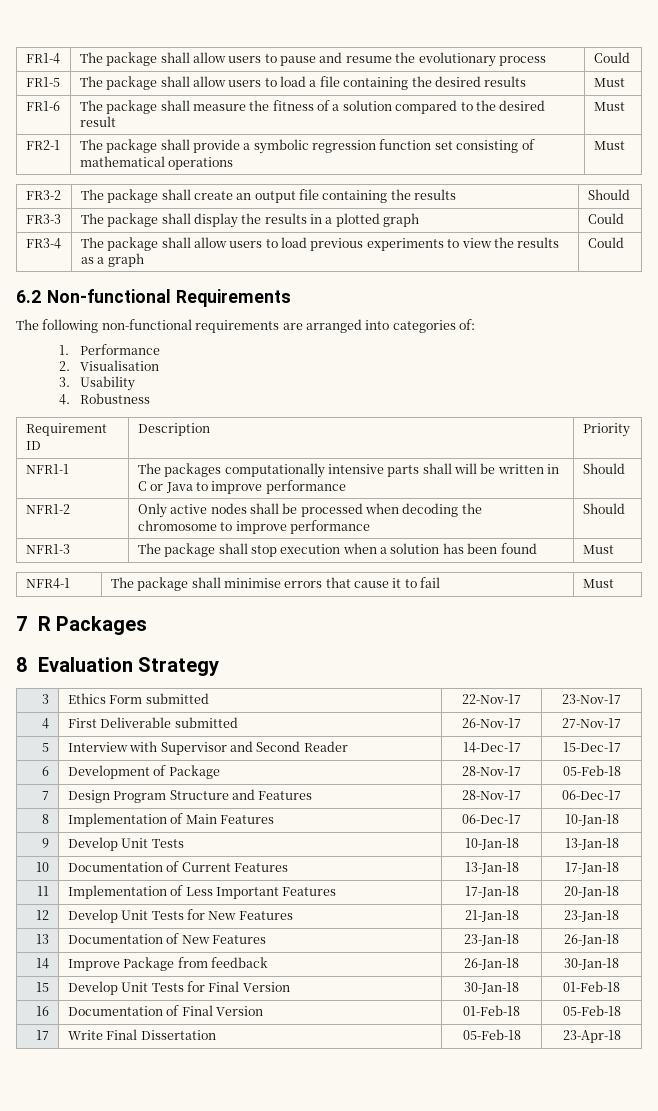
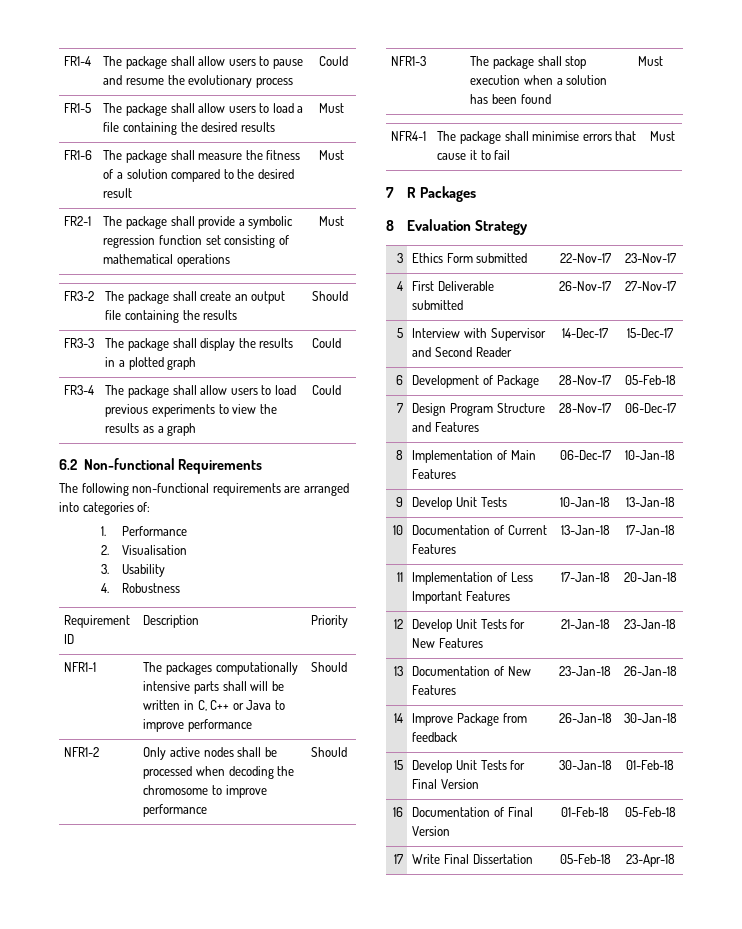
[137,481,147,491] C -> [197,700,230,711] C, C++

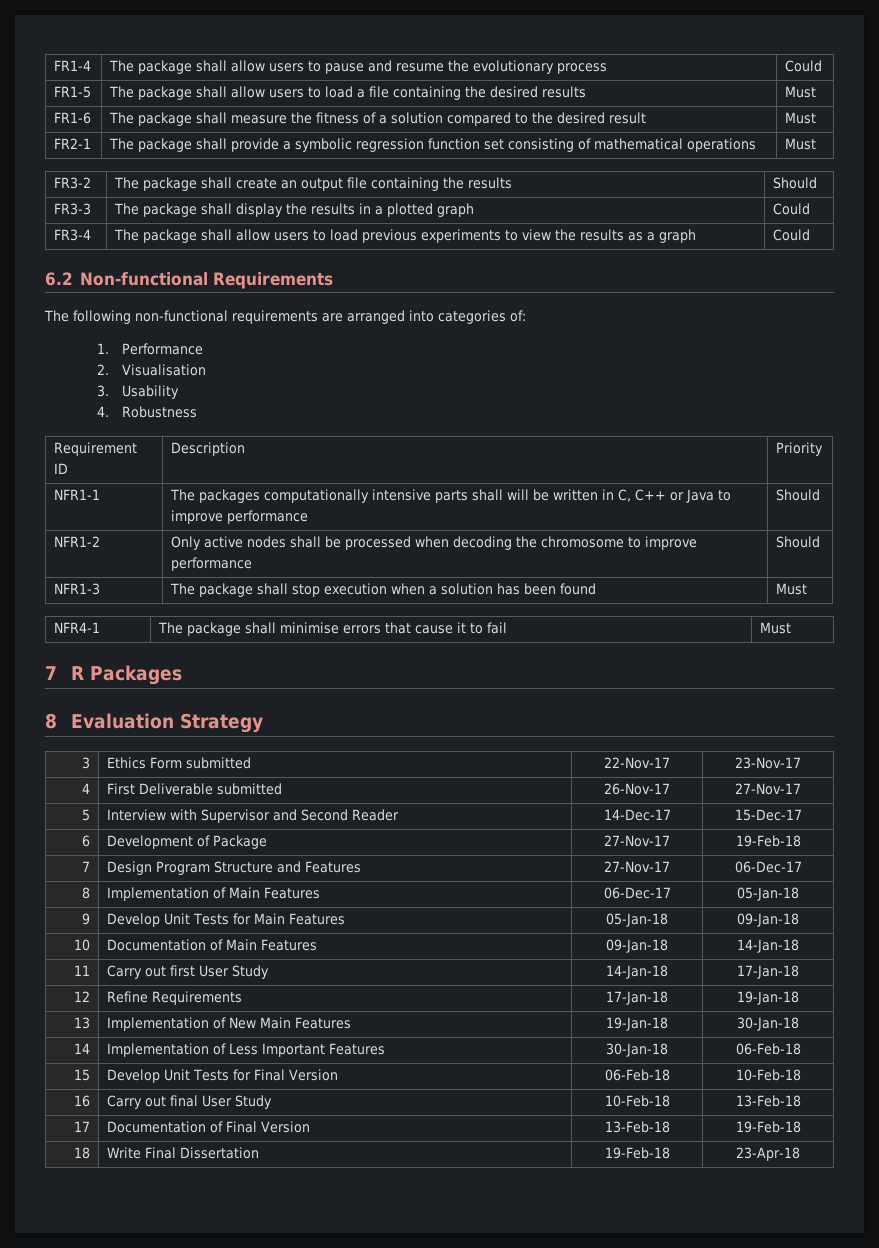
[559,375,611,385] [624,375,676,385] 28-Nov-17 | 05-Feb-18 -> [604,835,670,847] [735,835,801,847] 27-Nov-17 | 19-Feb-18
[559,403,611,413] 28-Nov-17 -> [604,861,670,873] 27-Nov-17
[625,450,675,460] 10-Jan-18 -> [737,887,799,901] 05-Jan-18
[560,497,610,507] [625,497,675,507] | 10-Jan-18 | 13-Jan-18 -> [233,913,346,925] [606,913,668,927] [737,913,799,927] for Main Features | 05-Jan-18 | 09-Jan-18
[507,525,547,535] [412,544,457,554] [560,525,610,535] [625,525,675,535] [396,572,403,582] Current Features | 13-Jan-18 | 17-Jan-18 // 11 -> [226,939,318,951] [606,939,668,953] [737,939,799,953] [73,965,90,976] [107,965,270,979] [606,965,668,979] [737,965,799,979] [73,991,90,1002] [107,991,243,1005] [606,991,668,1005] [737,991,799,1005] [73,1017,90,1029] [107,1017,352,1031] [606,1017,668,1031] [737,1017,799,1031] [73,1043,90,1054] Main Features | 09-Jan-18 | 14-Jan-18 // 11 | Carry out first User Study | 14-Jan-18 | 17-Jan-18 // 12 | Refine Requirements | 17-Jan-18 | 19-Jan-18 // 13 | Implementation of New Main Features | 19-Jan-18 | 30-Jan-18 // 14
[560,572,610,582] [623,572,677,582] [393,619,403,629] [412,619,526,632] [412,638,483,648] [560,619,610,629] [624,619,676,629] [393,666,403,676] [412,666,531,676] [412,685,457,695] [559,666,611,676] [623,666,677,676] [393,713,403,723] [412,713,527,726] [412,732,458,742] [558,713,612,723] [623,713,677,723] 17-Jan-18 | 20-Jan-18 // 12 | Develop Unit Tests for New Features | 21-Jan-18 | 23-Jan-18 // 13 | Documentation of New Features | 23-Jan-18 | 26-Jan-18 // 14 | Improve Package from feedback | 26-Jan-18 | 30-Jan-18 -> [606,1043,668,1057] [735,1043,801,1055] 30-Jan-18 | 06-Feb-18
[558,760,612,770] [626,760,674,770] 30-Jan-18 | 01-Feb-18 -> [604,1069,670,1081] [735,1069,801,1081] 06-Feb-18 | 10-Feb-18
(403, 812) none -> [107,1095,273,1109] [604,1095,670,1107] [735,1095,801,1107] [73,1121,90,1132] | Carry out final User Study | 10-Feb-18 | 13-Feb-18 // 17
[561,807,609,817] [624,807,676,817] [393,854,403,864] 01-Feb-18 | 05-Feb-18 // 17 -> [604,1121,670,1133] [735,1121,801,1133] [73,1147,90,1159] 13-Feb-18 | 19-Feb-18 // 18
[559,854,611,864] 05-Feb-18 -> [604,1147,670,1159] 19-Feb-18

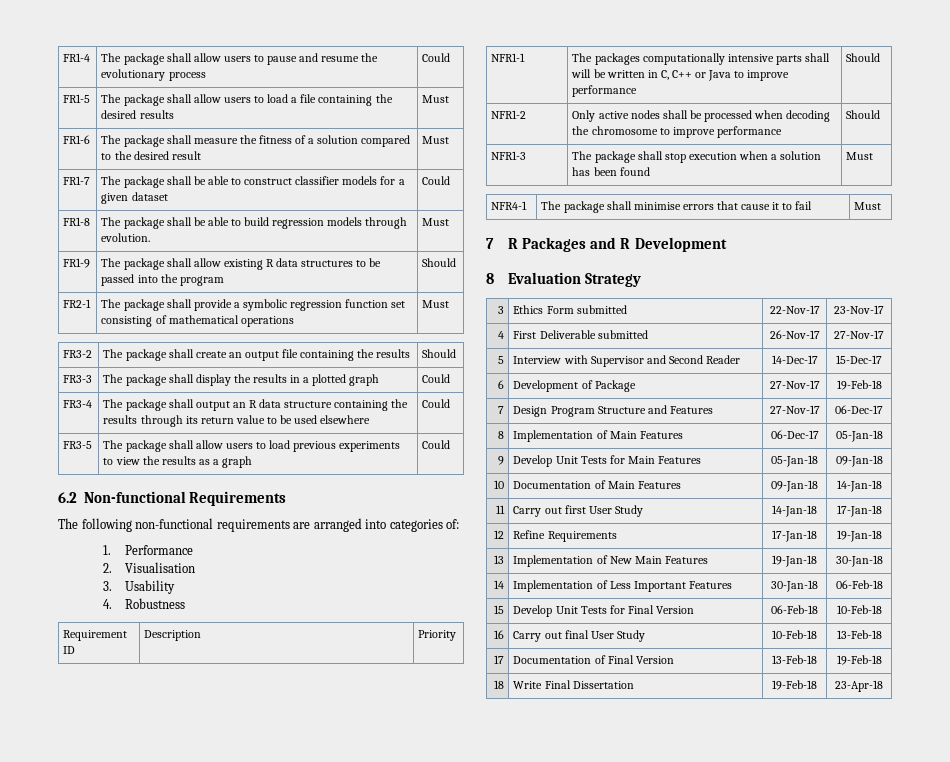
(817, 118) none -> [63,176,91,185] [101,176,405,188] [101,192,168,204] [422,176,451,185] [63,217,91,226] [101,217,408,229] [101,233,151,242] [422,218,450,226] [63,258,91,268] [101,258,382,270] [101,274,224,286] [422,258,457,267] // FR1-7 | The package shall be able to construct classifier models for a given dataset | Could // FR1-8 | The package shall be able to build regression models through evolution. | Must // FR1-9 | The package shall allow existing R data structures to be passed into the program | Should
(92, 235) none -> [103,399,409,411] [103,415,371,427] [422,399,451,408] [63,441,93,449] | The package shall output an R data structure containing the results through its return value to be used elsewhere | Could // FR3-5
(182, 675) none -> [590,237,727,252] and R Development

